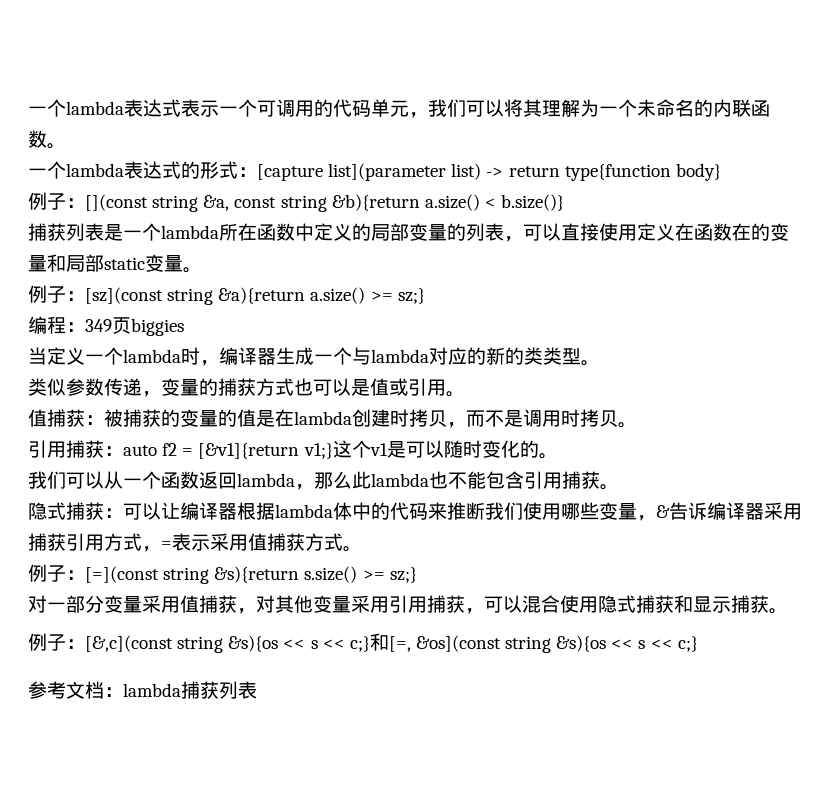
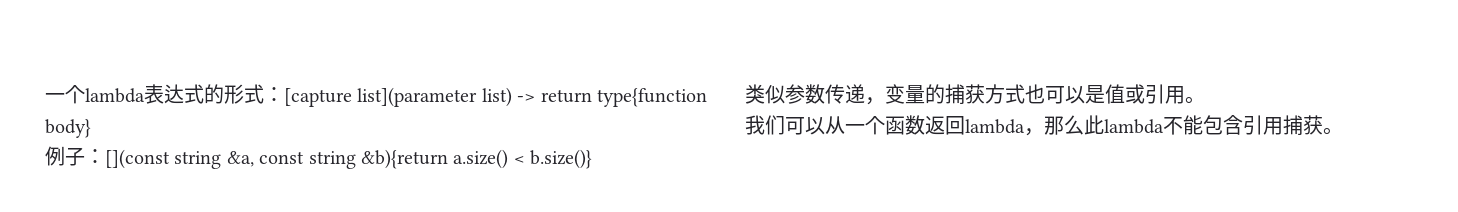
[28,99,770,118] [28,130,66,149] [28,161,181,179] 一个lambda表达式表示一个可调用的代码单元，我们可以将其理解为一个未命名的内联函数。 // 一个lambda表达式 -> [45,84,204,104] 一个lambda表达式
[28,223,789,242] [28,254,202,273] [28,285,425,305] [28,316,184,336] [28,347,600,366] // 捕获列表是一个lambda所在函数中定义的局部变量的列表，可以直接使用定义在函数在的变量和局部static变量。 // 例子：[sz](const string &a){return a.size() >= sz;} // 编程：349页biggies // 当定义一个lambda时，编译器生成一个与lambda对应的新的类类型。 -> (593, 159) none
[28,409,637,428] [28,440,558,459] // 值捕获：被捕获的变量的值是在lambda创建时拷贝，而不是调用时拷贝。 // 引用捕获：auto f2 = [&v1]{return v1;}这个v1是可以随时变化的。 -> (1205, 100) none
[429,471,448,489] 也 -> (1164, 126) none
[28,502,802,521] [28,533,362,552] [28,564,417,584] [28,595,788,614] [28,633,698,653] [28,681,257,699] // 隐式捕获：可以让编译器根据lambda体中的代码来推断我们使用哪些变量，&告诉编译器采用捕获引用方式，=表示采用值捕获方式。 // 例子：[=](const string &s){return s.size() >= sz;} // 对一部分变量采用值捕获，对其他变量采用引用捕获，可以混合使用隐式捕获和显示捕获。 // 例子：[&,c](const string &s){os << s << c;}和[=, &os](const string &s){os << s << c;} // 参考文档：lambda捕获列表 -> (1343, 131) none

